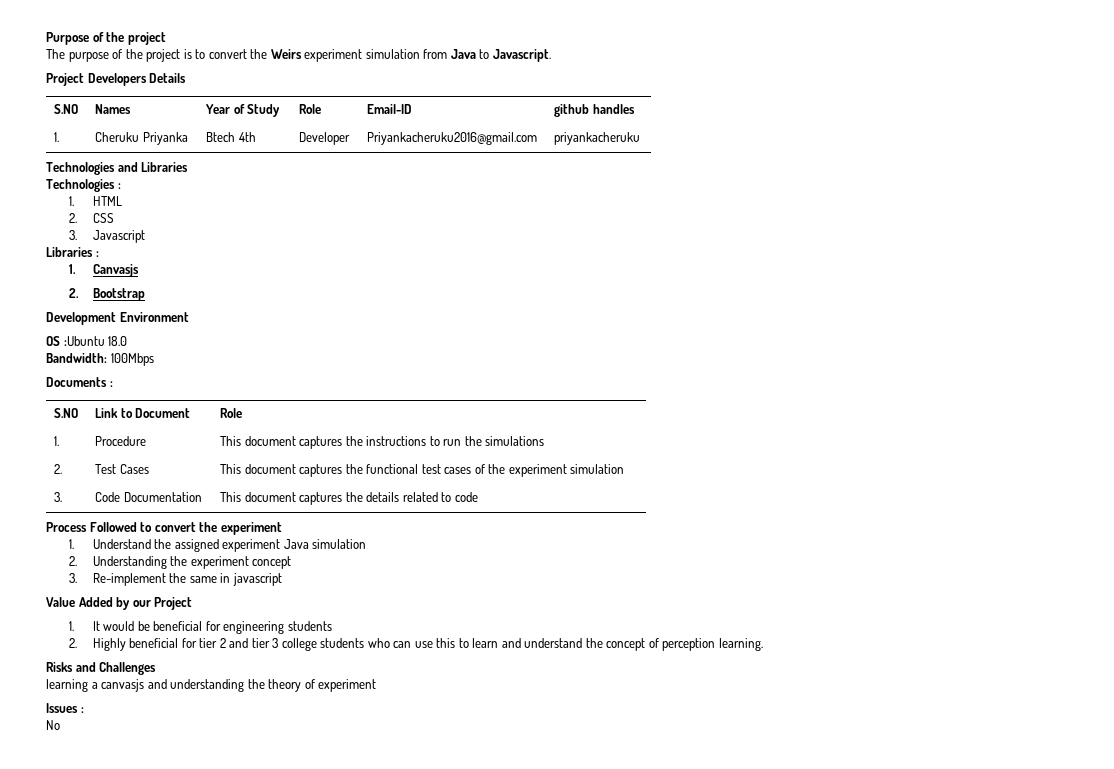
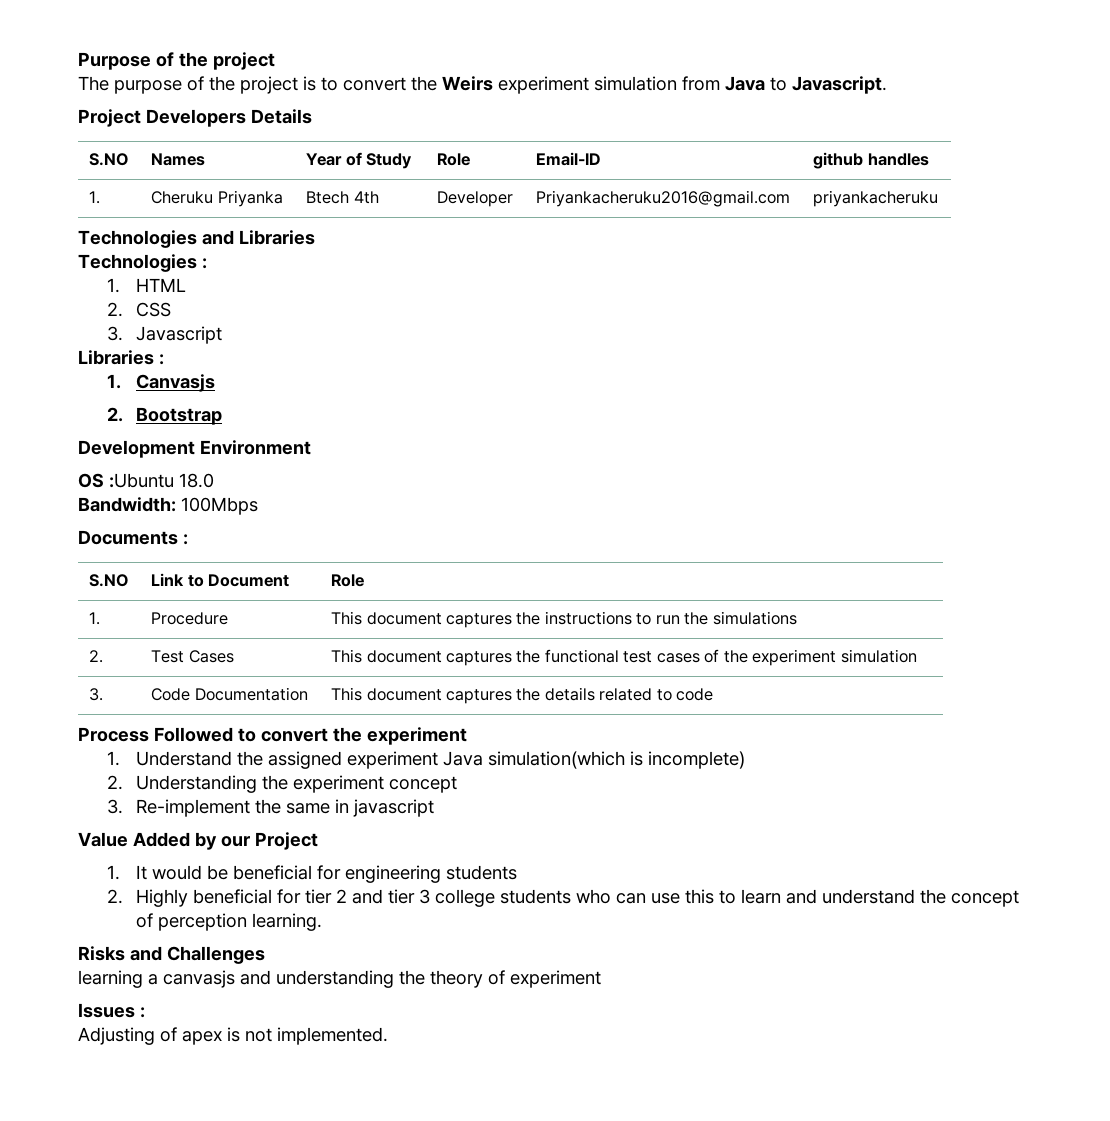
[312,539,367,549] simulation -> [488,751,746,769] simulation(which is incomplete)
[46,720,60,730] No -> [78,1027,388,1045] Adjusting of apex is not implemented.

